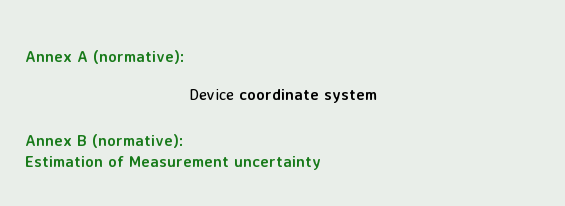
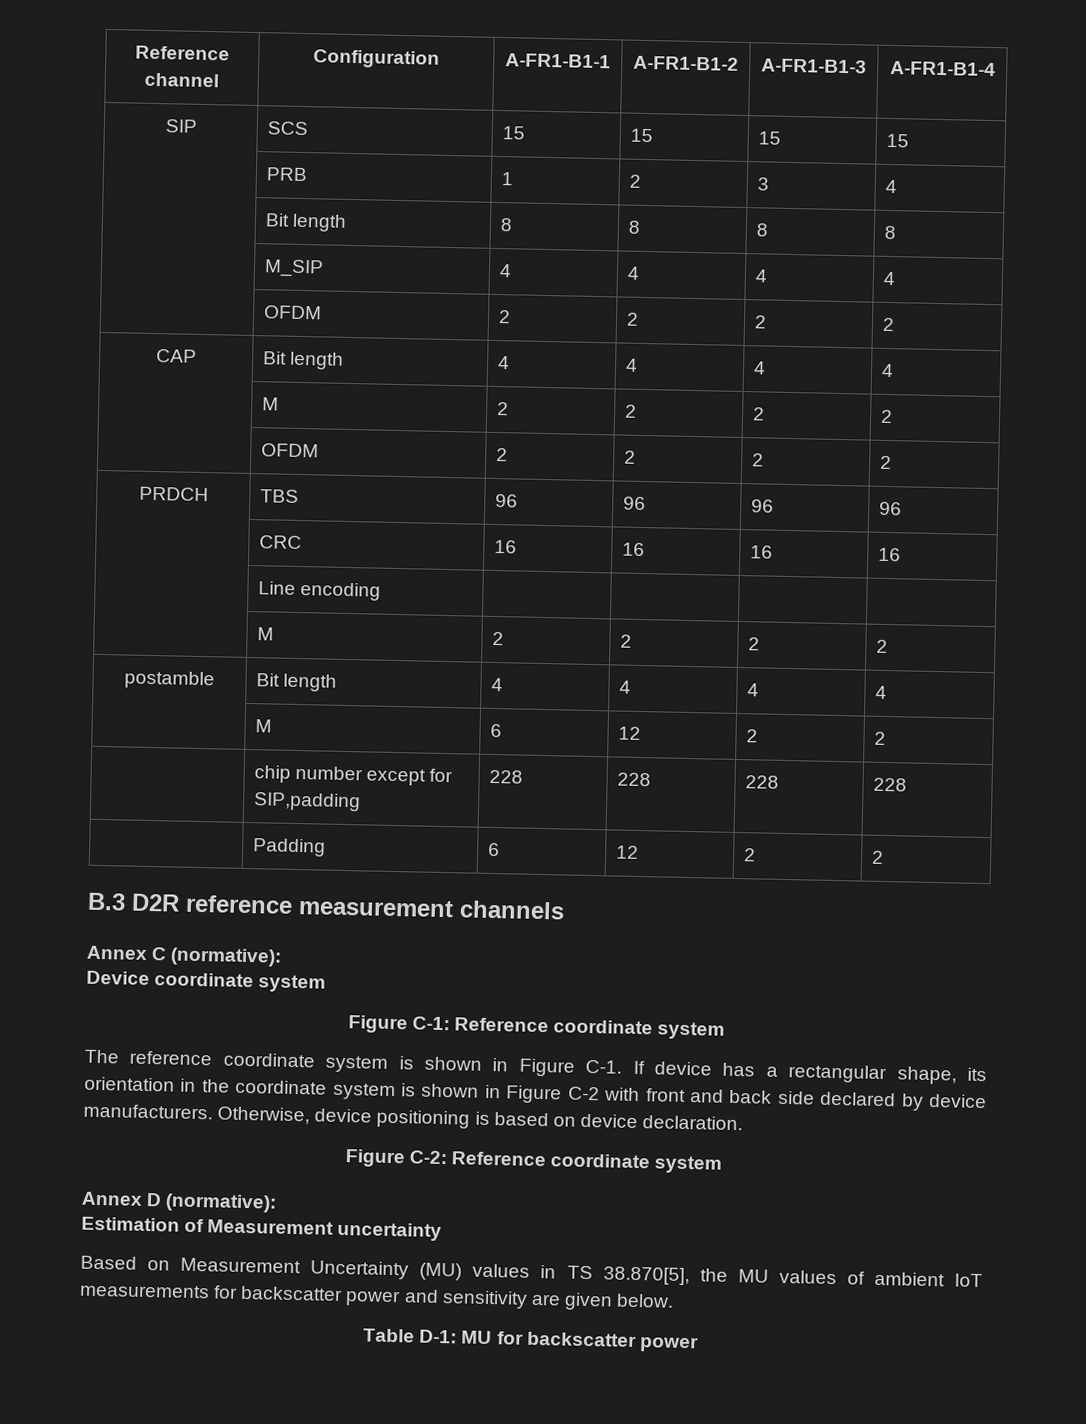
[25,50,184,64] [188,89,234,100] Annex A (normative): // Device -> [135,45,230,61] [144,72,219,88] [313,49,440,69] [504,53,611,69] [633,55,739,71] [761,58,867,74] [889,60,996,77] [164,119,198,133] [267,121,309,136] [502,126,526,140] [630,128,654,143] [758,131,782,145] [886,133,910,148] [266,167,309,182] [501,172,515,186] [629,174,642,188] [757,177,770,191] [885,179,898,194] [265,213,348,232] [500,218,514,232] [628,220,642,234] [756,223,770,237] [884,225,897,240] [264,259,325,278] [499,264,513,278] [627,266,641,280] [755,269,769,283] [883,271,897,286] [263,305,323,320] [498,310,512,324] [626,312,640,326] [754,315,768,329] [882,317,896,332] [156,349,197,363] [263,351,345,370] [497,356,511,370] [625,358,639,372] [753,361,767,375] [881,363,895,378] [262,397,280,411] [497,402,510,416] [625,404,638,418] [753,407,766,421] [880,409,894,424] [261,443,320,458] [496,447,509,462] [624,450,637,464] [752,453,765,467] [880,455,893,470] [138,486,209,502] [260,489,300,503] [495,493,519,508] [623,496,647,511] [751,499,775,513] [879,501,903,516] [259,535,303,550] [494,539,518,554] [622,542,646,557] [750,545,774,559] [878,547,902,562] [258,581,382,601] [257,627,275,641] [492,631,505,646] [620,634,633,648] [748,637,761,651] [876,639,889,654] [124,670,215,690] [256,673,338,692] [491,677,504,692] [619,680,632,694] [747,683,760,697] [875,685,888,700] [255,719,273,733] [490,723,503,738] [618,726,642,741] [746,729,759,743] [874,731,887,746] [254,765,454,786] [253,792,362,812] [489,769,524,784] [617,772,652,787] [745,775,780,789] [873,777,908,792] [253,838,327,857] [488,842,501,857] [616,845,640,859] [743,848,757,862] [871,850,885,864] [87,892,565,920] [86,945,283,967] [86,970,327,993] [347,1015,726,1040] [84,1049,987,1085] [84,1076,987,1111] [83,1103,744,1131] [344,1149,546,1168] Reference channel | Configuration | A-FR1-B1-1 | A-FR1-B1-2 | A-FR1-B1-3 | A-FR1-B1-4 // SIP | SCS | 15 | 15 | 15 | 15 // | PRB | 1 | 2 | 3 | 4 // | Bit length | 8 | 8 | 8 | 8 // | M_SIP | 4 | 4 | 4 | 4 // | OFDM | 2 | 2 | 2 | 2 // CAP | Bit length | 4 | 4 | 4 | 4 // | M | 2 | 2 | 2 | 2 // | OFDM | 2 | 2 | 2 | 2 // PRDCH | TBS | 96 | 96 | 96 | 96 // | CRC | 16 | 16 | 16 | 16 // | Line encoding | | | | // | M | 2 | 2 | 2 | 2 // postamble | Bit length | 4 | 4 | 4 | 4 // | M | 6 | 12 | 2 | 2 // | chip number except for SIP,padding | 228 | 228 | 228 | 228 // | Padding | 6 | 12 | 2 | 2 // B.3 D2R reference measurement channels // Annex C (normative): // Device coordinate system // Figure C-1: Reference coordinate system // The reference coordinate system is shown in Figure C-1. If device has a rectangular shape, its orientation in the coordinate system is shown in Figure C-2 with front and back side declared by device manufacturers. Otherwise, device positioning is based on device declaration. // Figure C-2: Reference
[77,135,87,146] B -> [146,1193,163,1207] D
(321, 163) none -> [80,1255,983,1288] [79,1283,675,1311] [363,1328,699,1353] // Based on Measurement Uncertainty (MU) values in TS 38.870[5], the MU values of ambient IoT measurements for backscatter power and sensitivity are given below. // Table D-1: MU for backscatter power

